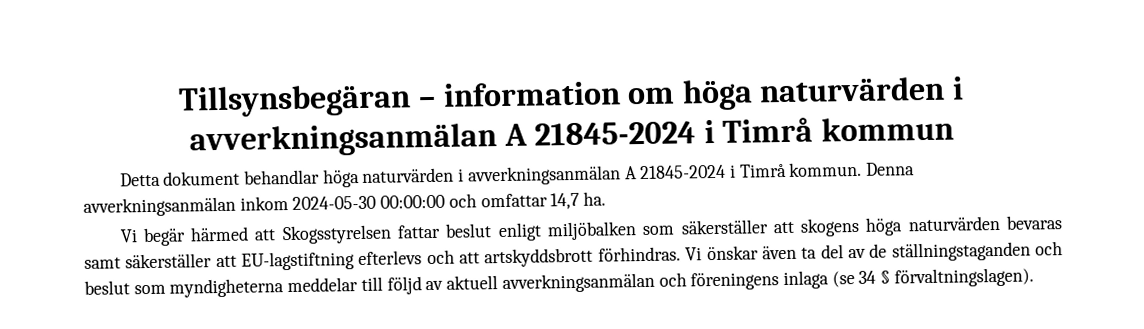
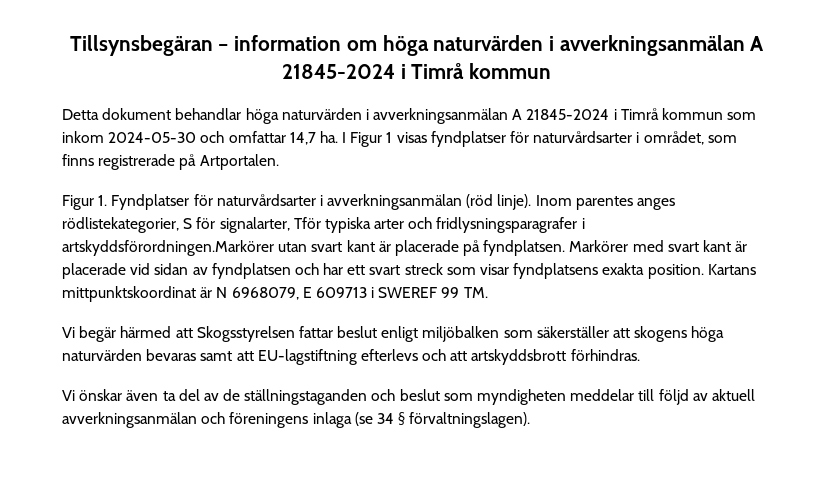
[788,161,916,177] [83,196,236,217] kommun. Denna avverkningsanmälan -> [662,108,757,120] kommun som
[380,194,446,209] 00:00:00 -> (197, 137) none
(607, 198) none -> [342,131,737,147] [62,154,279,170] [62,194,676,210] [62,217,585,233] [62,240,748,256] [62,263,756,279] [62,286,488,302] I Figur 1 visas fyndplatser för naturvårdsarter i området, som finns registrerade på Artportalen. // Figur 1. Fyndplatser för naturvårdsarter i avverkningsanmälan (röd linje). Inom parentes anges rödlistekategorier, S för signalarter, Tför typiska arter och fridlysningsparagrafer i artskyddsförordningen.Markörer utan svart kant är placerade på fyndplatsen. Markörer med svart kant är placerade vid sidan av fyndplatsen och har ett svart streck som visar fyndplatsens exakta position. Kartans mittpunktskoordinat är N 6968079, E 609713 i SWEREF 99 TM.
[125,253,213,269] säkerställer -> (233, 356) none
(681, 254) none -> (640, 355) //
[169,278,285,298] myndigheterna -> [477,389,567,405] myndigheten

